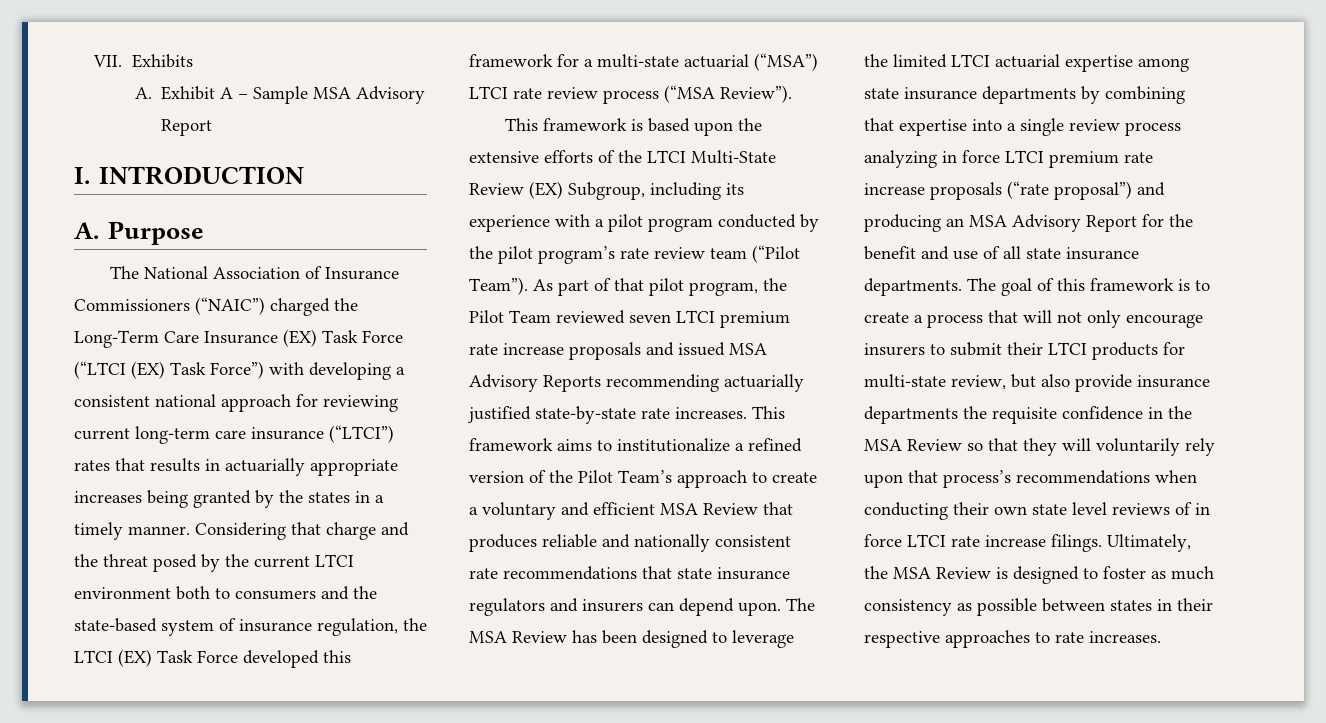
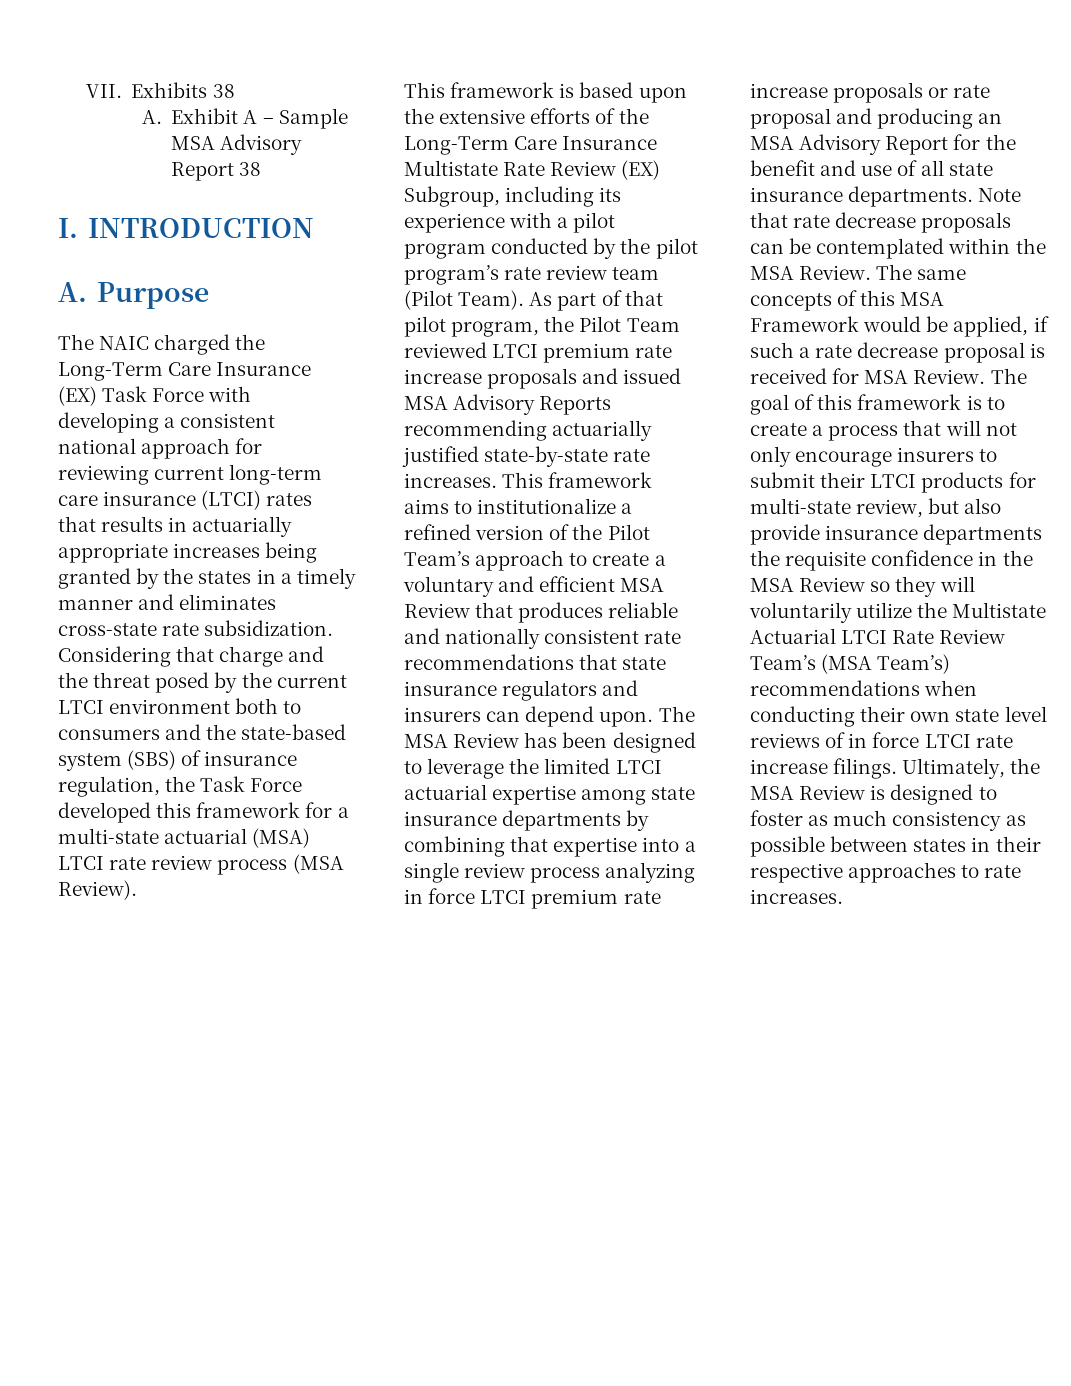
(193, 61) none -> [212,84,235,98] 38
(213, 127) none -> [239,162,262,176] 38
[144,266,400,280] [74,297,265,315] National Association of Insurance Commissioners (“NAIC”) -> [99,336,150,350] NAIC
[74,361,264,379] (“LTCI (EX) Task Force”) -> (205, 395) none
[329,425,394,443] (“LTCI”) -> [201,490,262,510] (LTCI)
[128,526,190,535] manner. -> [58,594,277,610] [58,620,334,636] manner and eliminates cross-state rate subsidization.
(214, 628) none -> [127,750,177,770] (SBS)
[74,649,152,667] LTCI (EX) -> (196, 784) none
[754,53,818,71] (“MSA”) -> [252,828,311,848] (MSA)
[664,85,792,103] (“MSA Review”). -> [292,854,344,874] [58,880,137,900] (MSA Review).
[647,150,776,164] LTCI Multi-State -> [404,136,658,155] [404,160,546,176] Long-Term Care Insurance Multistate Rate
[752,245,800,263] [469,277,528,295] (“Pilot Team”). -> [404,290,525,310] (Pilot Team).
[629,314,671,323] seven -> (487, 350) none
[1007,181,1132,200] (“rate proposal”) -> [928,85,991,98] [750,108,831,129] or rate proposal
(962, 287) none -> [978,188,1022,202] [750,212,1012,233] [750,238,1046,259] [750,264,967,280] [750,290,945,311] [750,316,1049,337] [750,342,1045,363] [750,368,986,384] Note that rate decrease proposals can be contemplated within the MSA Review. The same concepts of this MSA Framework would be applied, if such a rate decrease proposal is received for MSA Review.
[988,438,1018,451] that -> (891, 586) none
[1185,438,1215,456] [864,470,1011,488] rely upon that process’s -> [856,602,1047,618] [750,628,1006,644] [750,654,951,674] utilize the Multistate Actuarial LTCI Rate Review Team’s (MSA Team’s)

